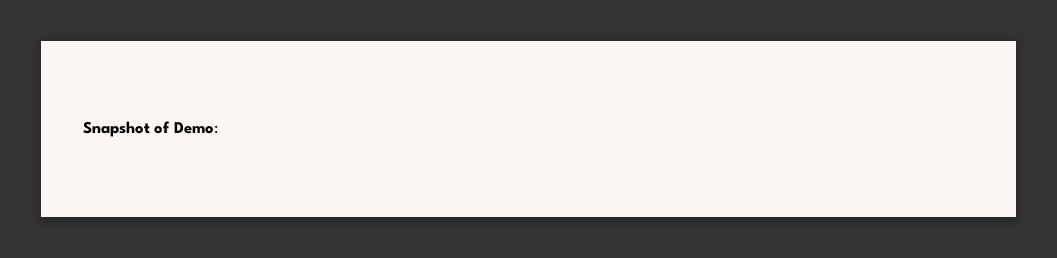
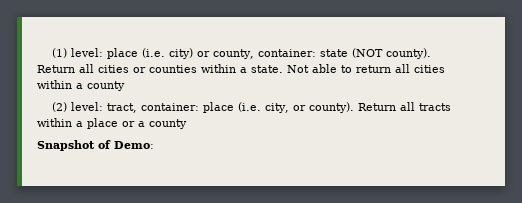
(83, 129) none -> [51,48,431,59] [37,64,445,73] [37,80,125,91] [51,102,451,113] [37,118,187,129] (1) level: place (i.e. city) or county, container: state (NOT county). Return all cities or counties within a state. Not able to return all cities within a county // (2) level: tract, container: place (i.e. city, or county). Return all tracts within a place or a county //

